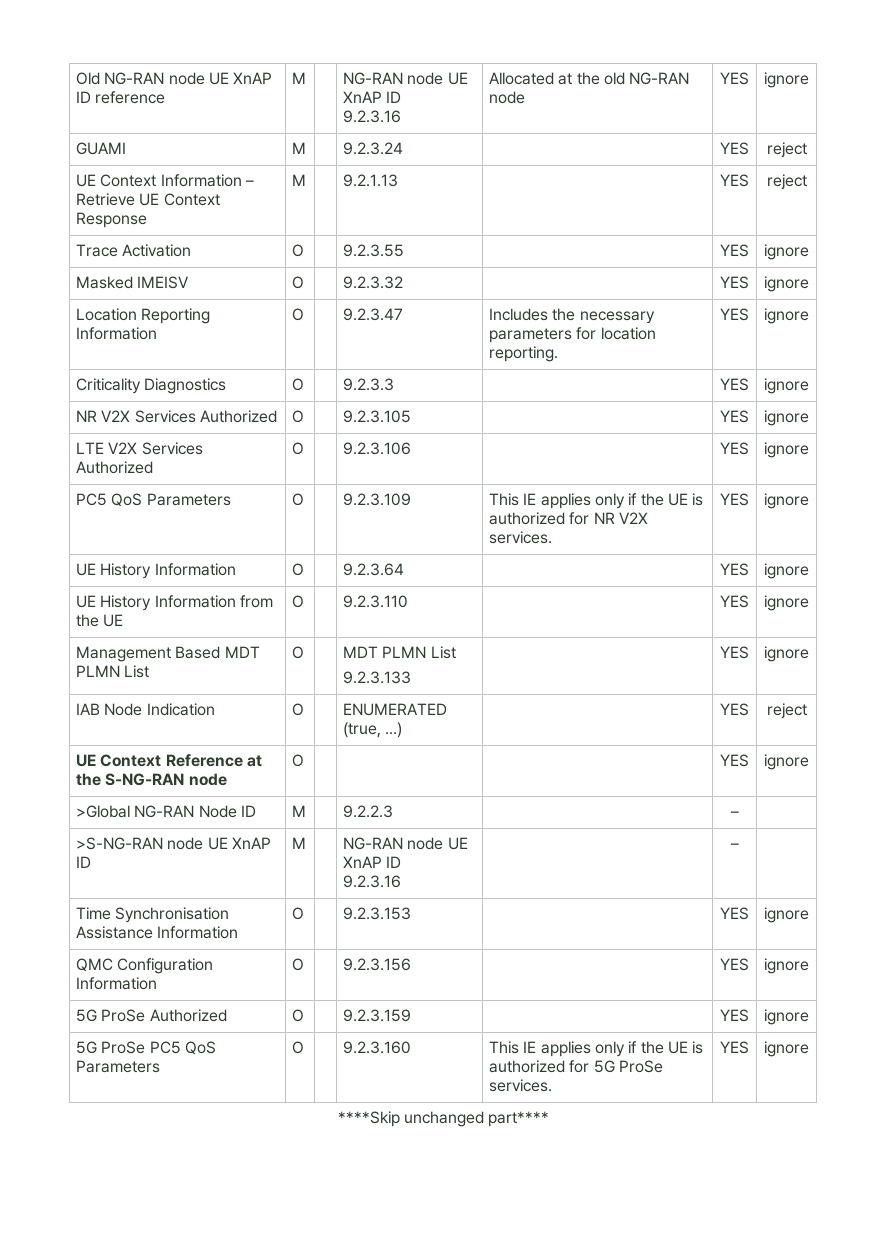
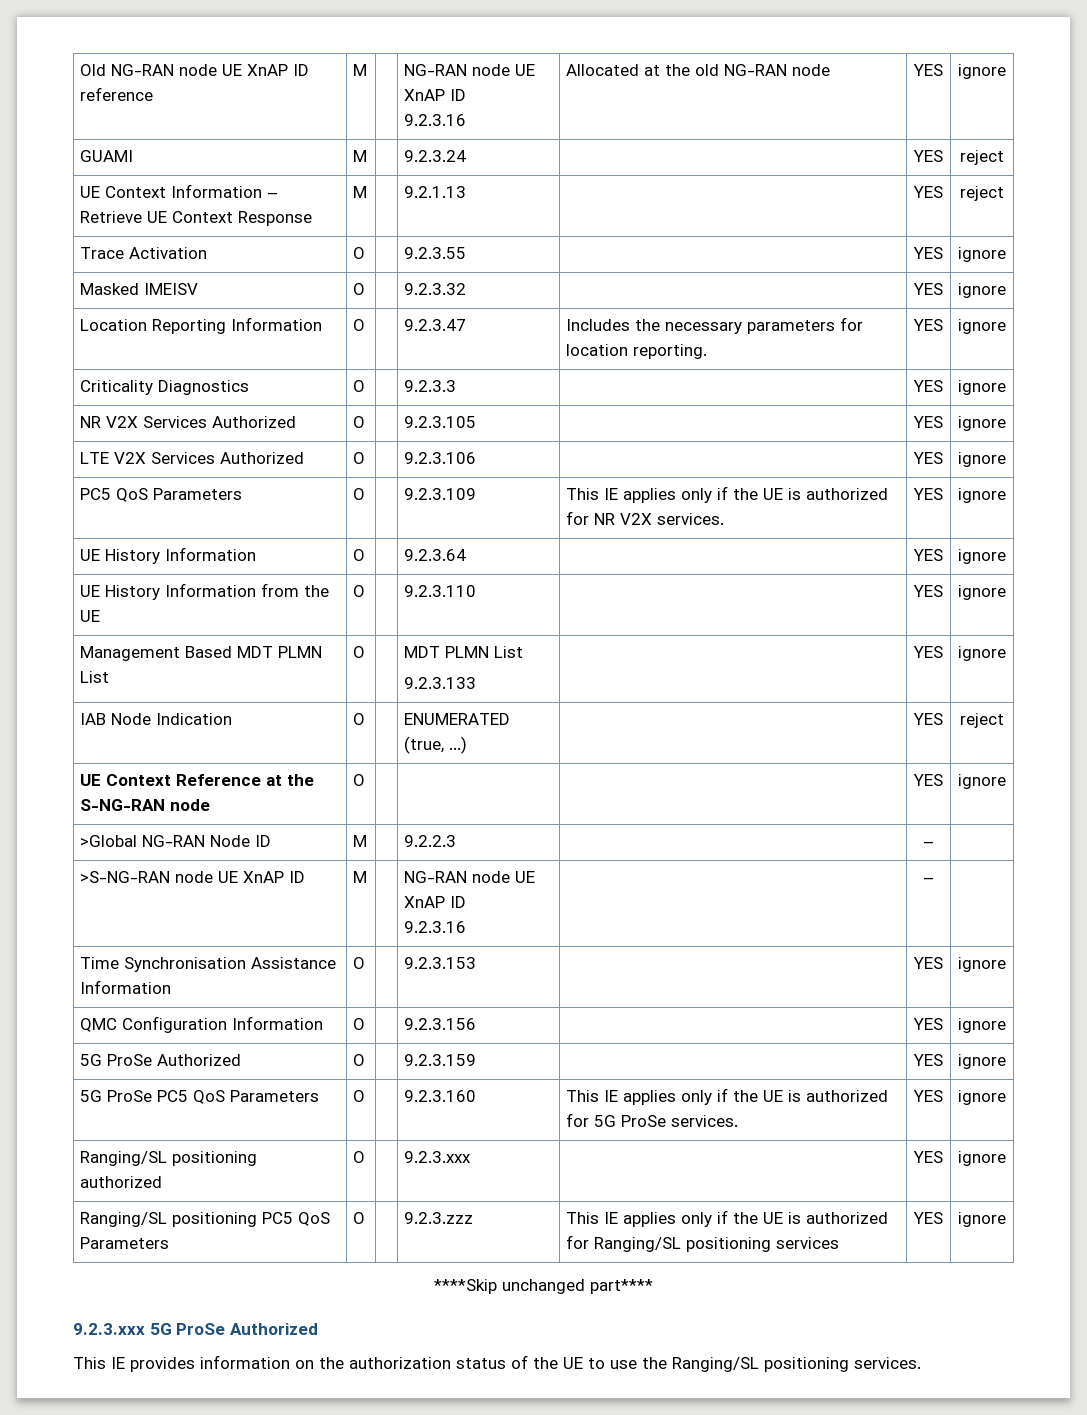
[337,1111,550,1127] // ****Skip unchanged part**** -> [79,1151,257,1166] [79,1176,162,1188] [352,1151,365,1163] [403,1151,471,1163] [913,1151,943,1163] [958,1151,1006,1166] [79,1212,330,1227] [79,1237,169,1249] [352,1212,365,1224] [403,1212,473,1224] [565,1210,888,1227] [565,1235,839,1252] [913,1212,943,1224] [958,1212,1006,1227] [434,1279,653,1294] [73,1323,318,1335] [73,1355,921,1372] // Ranging/SL positioning authorized | O | | 9.2.3.xxx | | YES | ignore // Ranging/SL positioning PC5 QoS Parameters | O | | 9.2.3.zzz | This IE applies only if the UE is authorized for Ranging/SL positioning services | YES | ignore // ****Skip unchanged part**** // 9.2.3.xxx 5G ProSe Authorized // This IE provides information on the authorization status of the UE to use the Ranging/SL positioning services.

